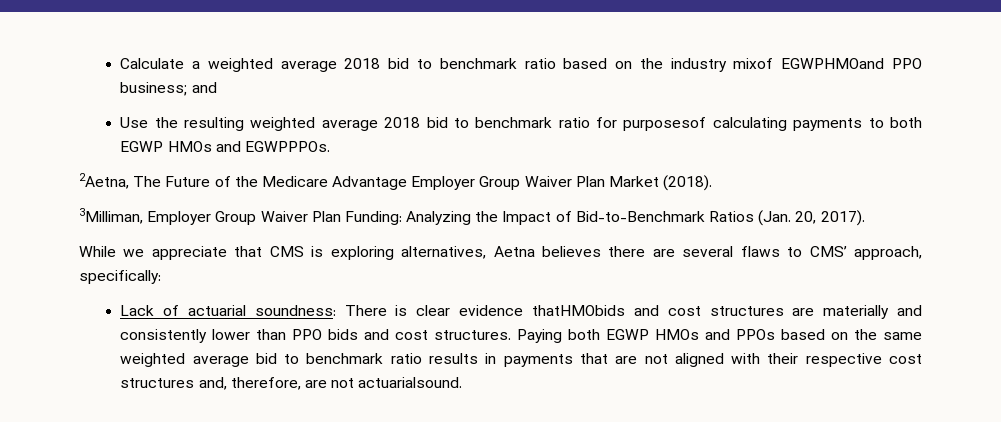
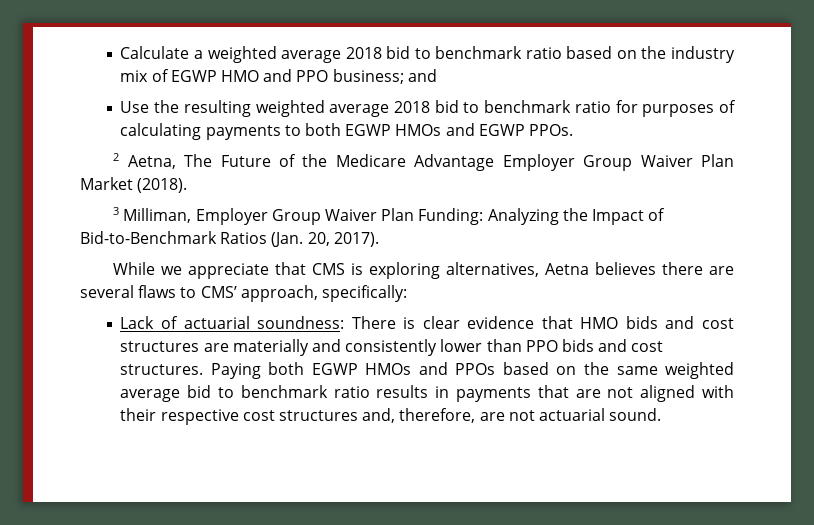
[733,58,885,69] mixof EGWPHMOand -> [120,69,293,82] mix of EGWP HMO and
[623,117,707,131] purposesof -> [642,100,736,117] purposes of
[244,141,330,152] [79,173,129,189] EGWPPPOs. // 2Aetna, -> [478,124,573,136] [113,153,176,169] EGWP PPOs. // 2 Aetna,
[79,208,143,224] 3Milliman, -> [113,207,192,223] 3 Milliman,
[531,305,625,316] thatHMObids -> [541,316,658,329] that HMO bids
[358,377,463,388] actuarialsound. -> [538,408,662,421] actuarial sound.

